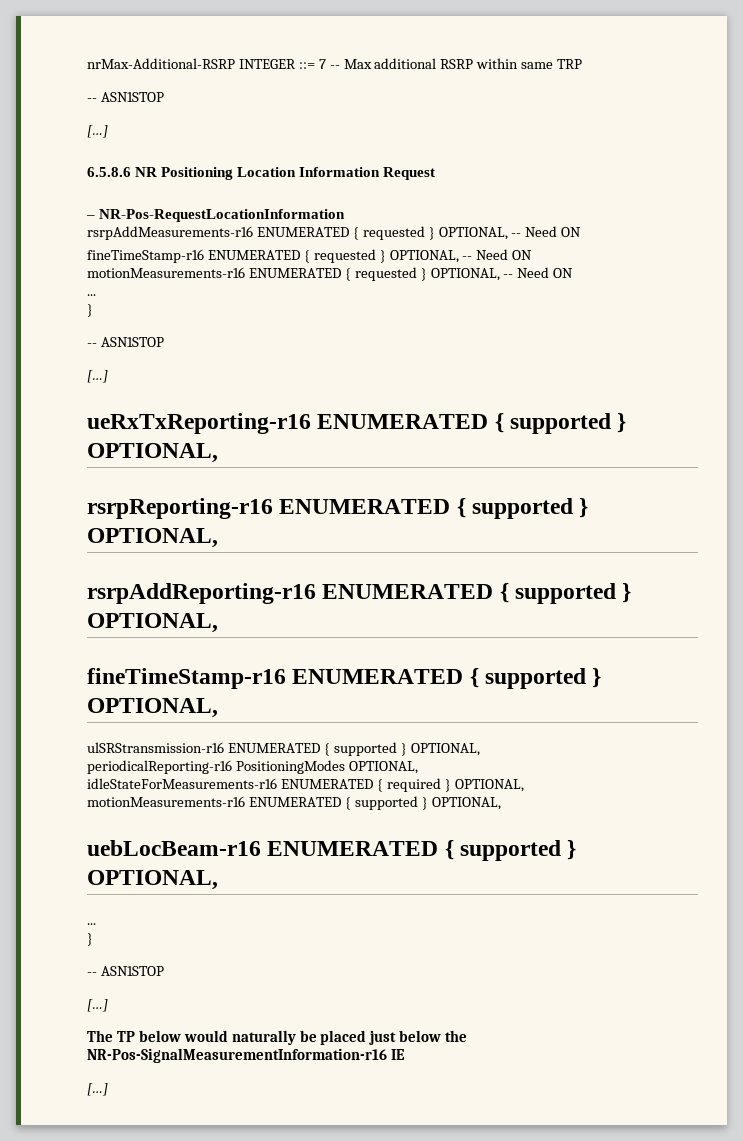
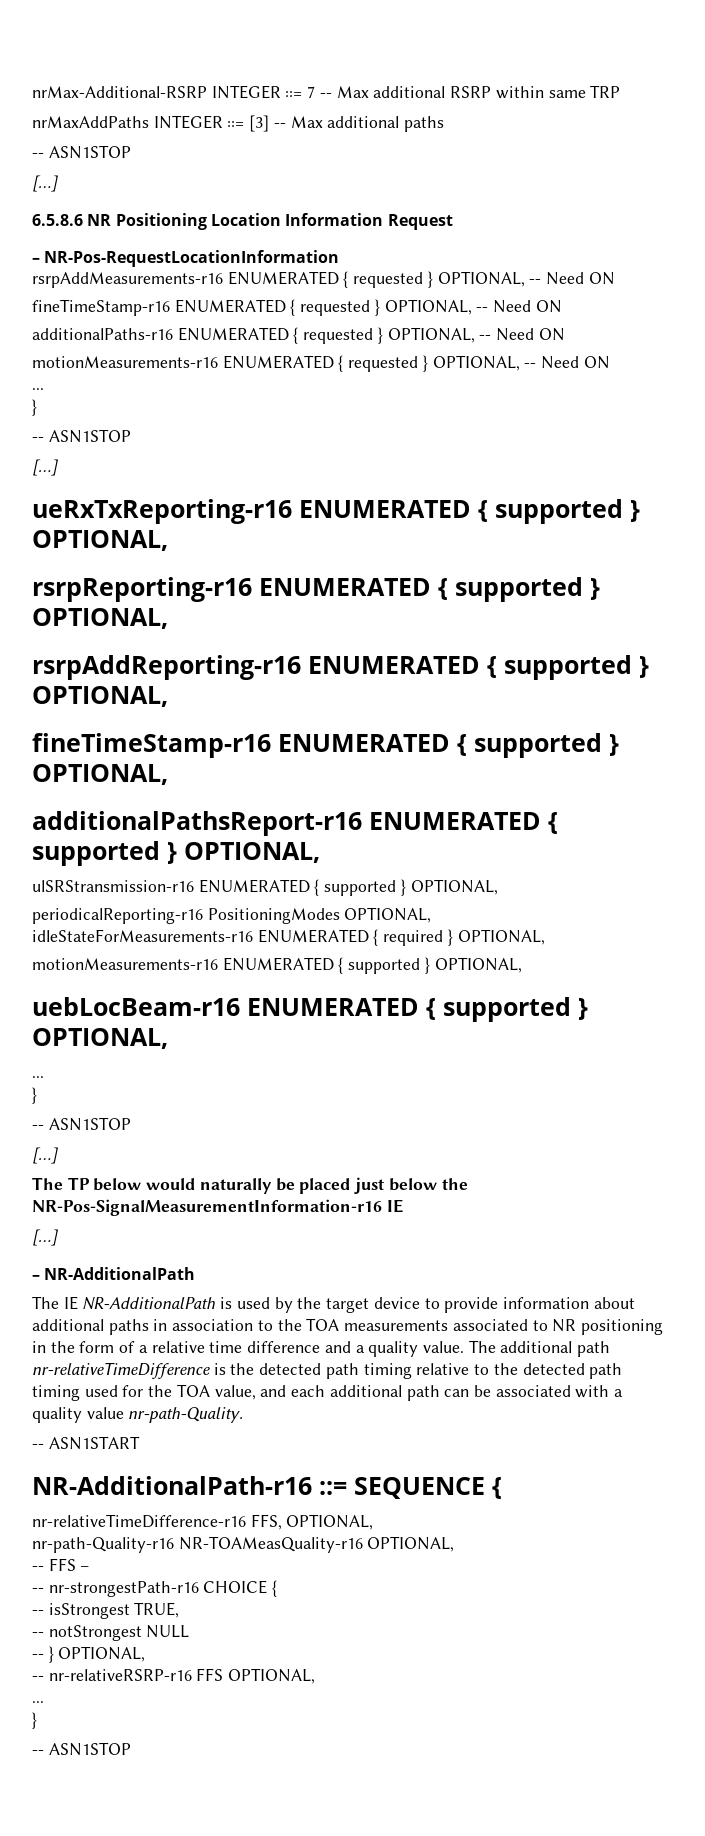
(583, 64) none -> [32,115,445,132] // nrMaxAddPaths INTEGER ::= [3] -- Max additional paths
(533, 255) none -> [32,327,565,344] // additionalPaths-r16 ENUMERATED { requested } OPTIONAL, -- Need ON
(218, 708) none -> [32,811,558,836] [32,841,320,866] // additionalPathsReport-r16 ENUMERATED { supported } OPTIONAL,
(108, 1089) none -> [32,1267,196,1280] [32,1296,635,1313] [32,1318,663,1335] [32,1340,611,1357] [32,1362,623,1379] [32,1384,624,1401] [32,1407,244,1423] [32,1436,140,1450] [32,1476,502,1499] [32,1514,374,1530] [32,1536,455,1553] [32,1558,90,1571] [32,1580,278,1597] [32,1602,180,1619] [32,1625,190,1641] [32,1646,146,1663] [32,1668,316,1684] [32,1701,44,1703] [32,1712,37,1729] [32,1742,131,1756] // – NR-AdditionalPath // The IE NR-AdditionalPath is used by the target device to provide information about additional paths in association to the TOA measurements associated to NR positioning in the form of a relative time difference and a quality value. The additional path nr-relativeTimeDifference is the detected path timing relative to the detected path timing used for the TOA value, and each additional path can be associated with a quality value nr-path-Quality. // -- ASN1START // NR-AdditionalPath-r16 ::= SEQUENCE { // nr-relativeTimeDifference-r16 FFS, OPTIONAL, // nr-path-Quality-r16 NR-TOAMeasQuality-r16 OPTIONAL, // -- FFS – // -- nr-strongestPath-r16 CHOICE { // -- isStrongest TRUE, // -- notStrongest NULL // -- } OPTIONAL, // -- nr-relativeRSRP-r16 FFS OPTIONAL, // ... // } // -- ASN1STOP

